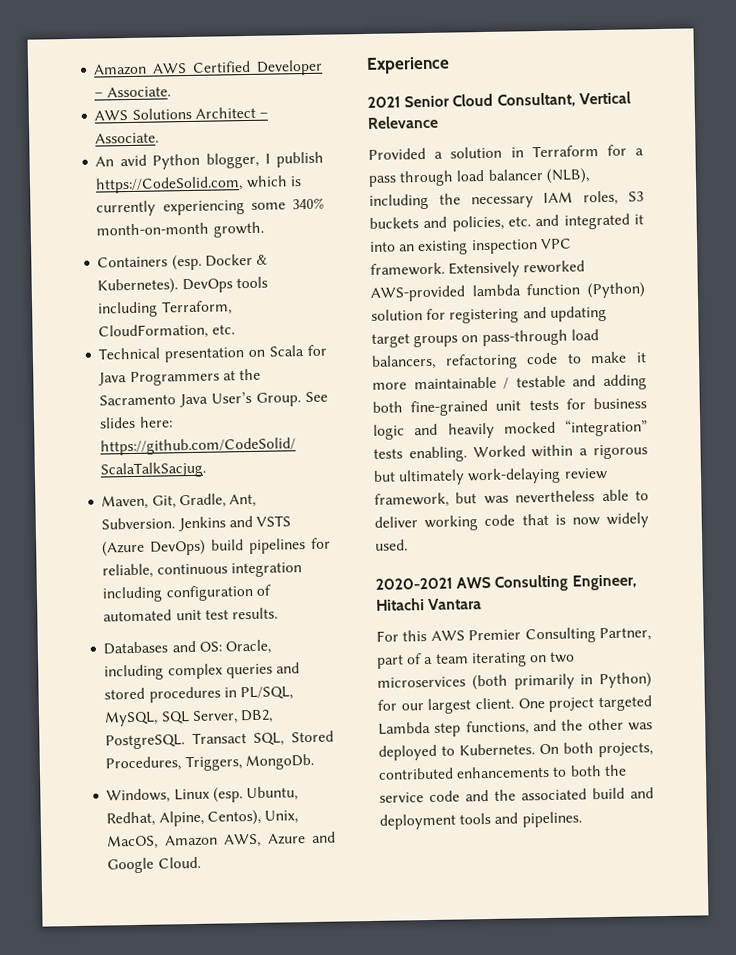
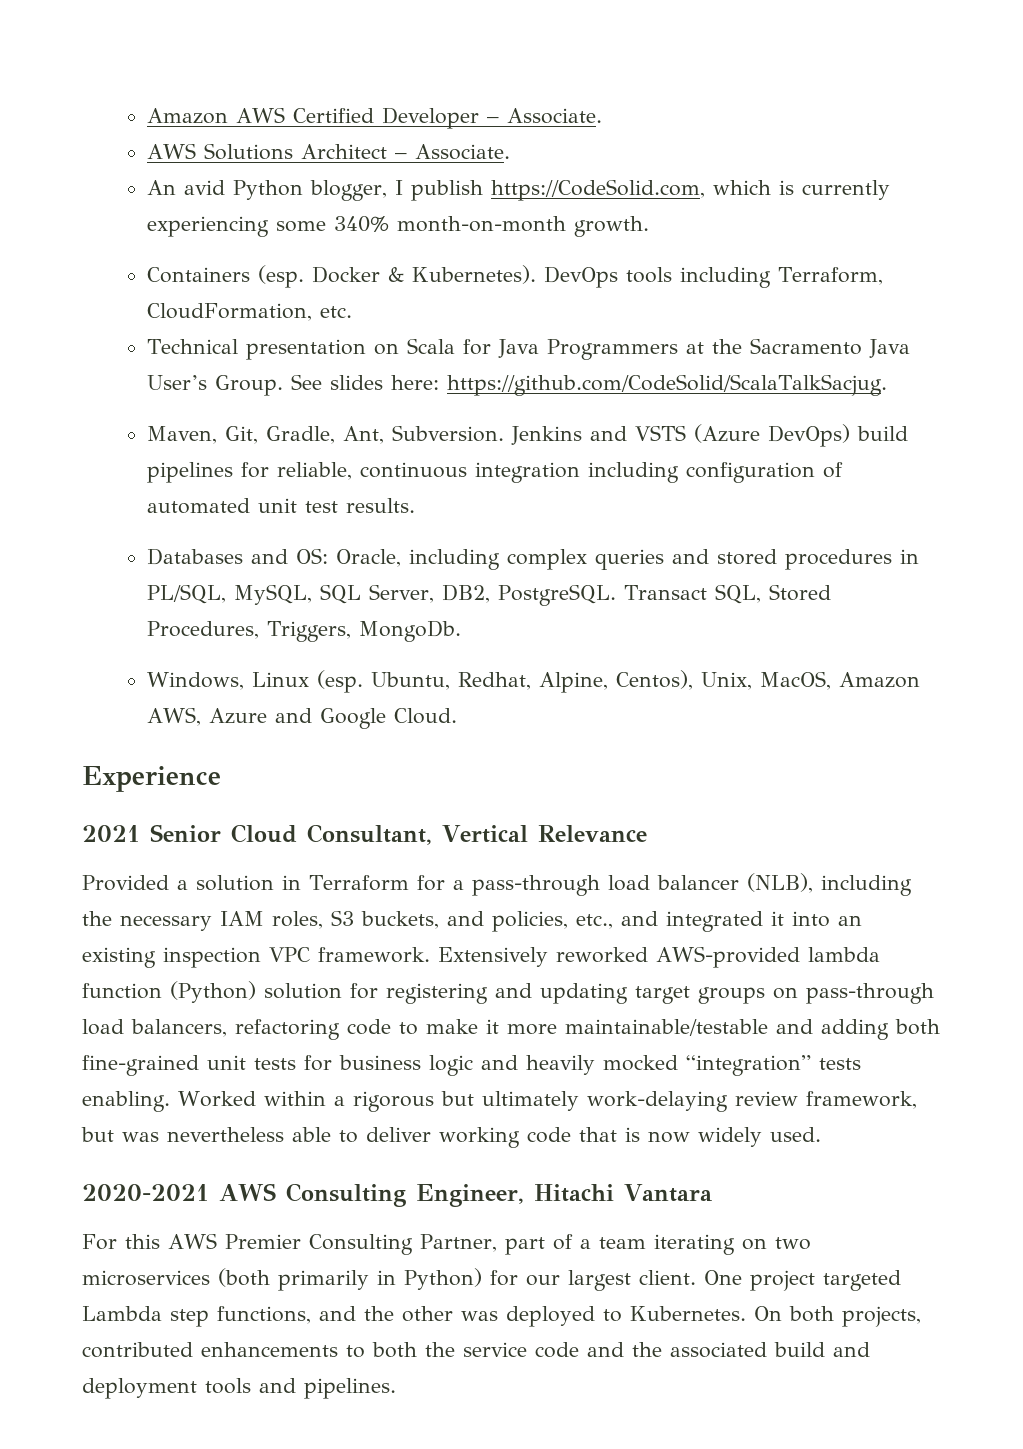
[368,170,455,187] pass through -> [471,875,600,896] pass-through
[369,217,419,229] buckets -> [361,911,439,929] buckets,
[508,216,531,227] etc. -> [576,914,613,929] etc.,
[413,375,566,390] maintainable / testable -> [565,1019,768,1036] maintainable/testable

